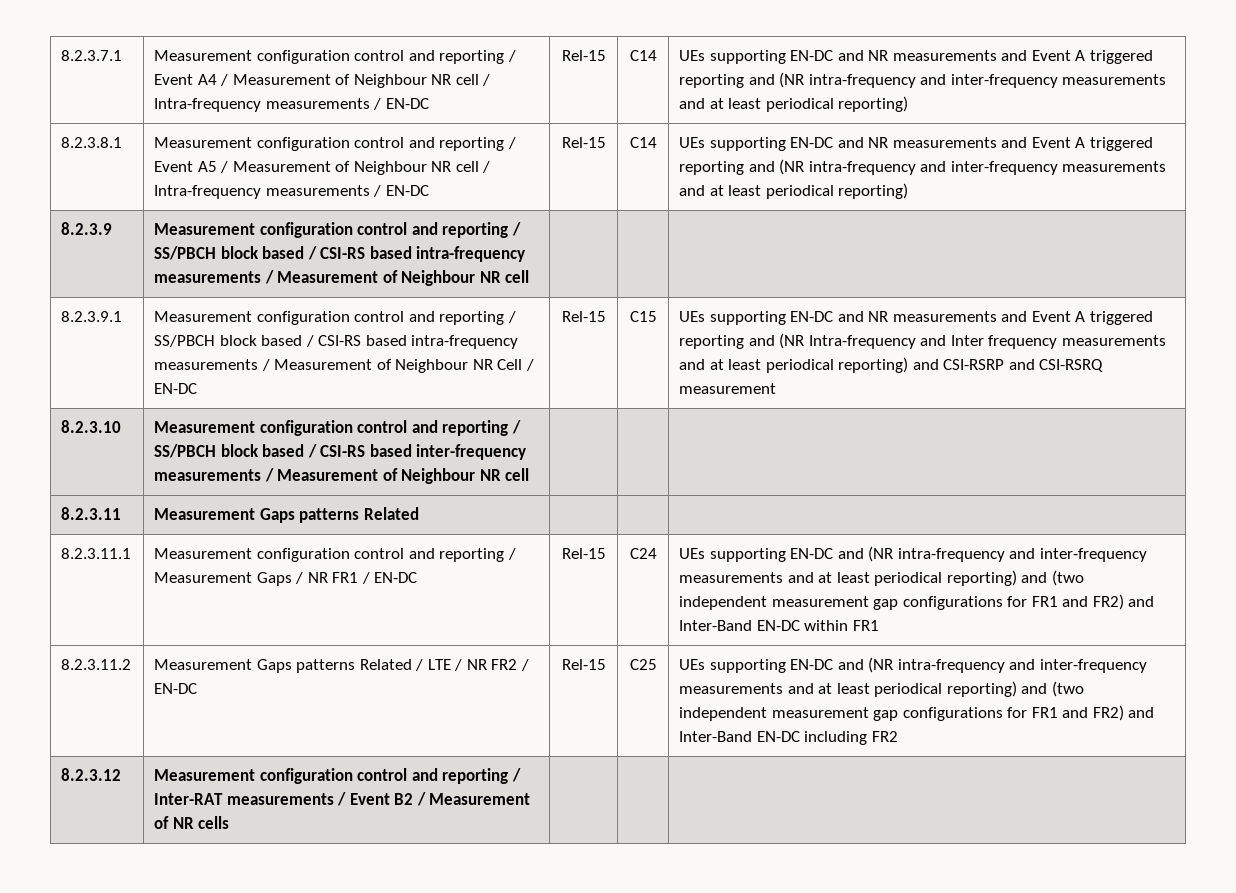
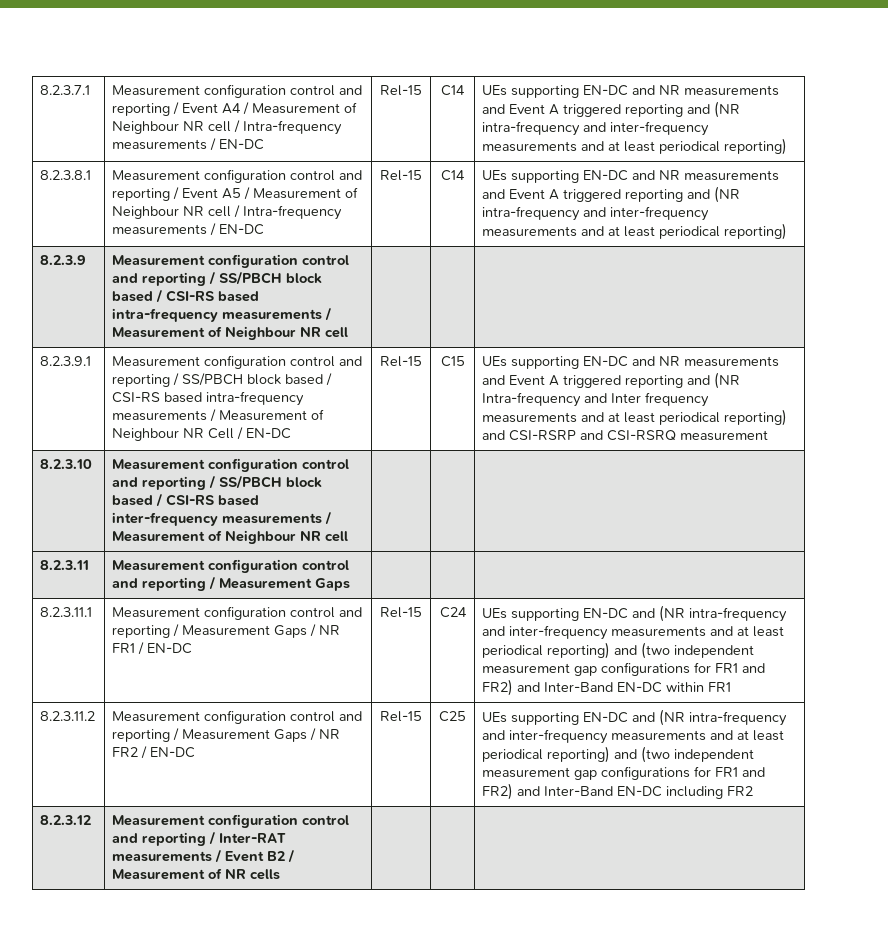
[259,507,419,523] Gaps patterns Related -> [208,559,350,573] [112,576,351,591] configuration control and reporting / Measurement Gaps
[256,659,451,673] Gaps patterns Related / LTE -> [204,710,363,724] [112,728,308,742] configuration control and reporting / Measurement Gaps

